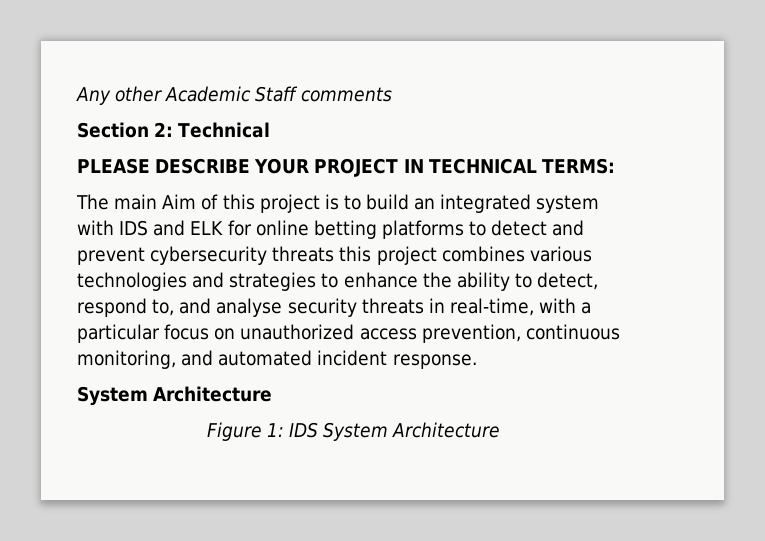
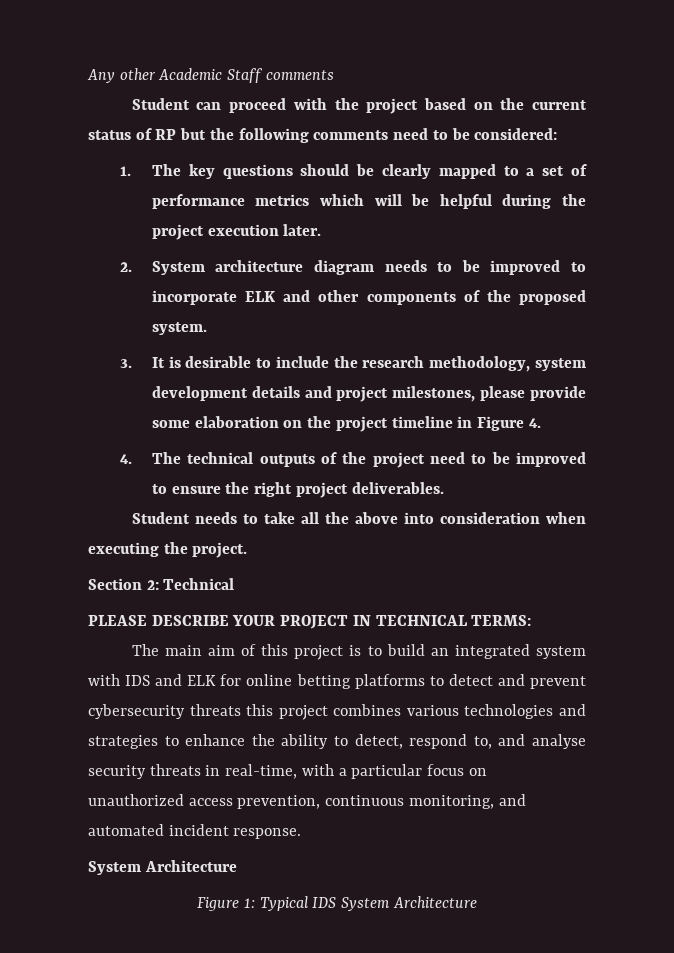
(392, 94) none -> [131,98,587,114] [88,128,558,143] [119,164,587,179] [151,194,586,209] [151,224,322,240] [119,260,586,275] [151,290,586,305] [151,322,207,335] [119,356,586,372] [151,386,586,402] [151,416,541,432] [119,452,586,468] [151,482,444,498] [131,512,587,524] [88,542,248,558] // Student can proceed with the project based on the current status of RP but the following comments need to be considered: // 1. The key questions should be clearly mapped to a set of performance metrics which will be helpful during the project execution later. // 2. System architecture diagram needs to be improved to incorporate ELK and other components of the proposed system. // 3. It is desirable to include the research methodology, system development details and project milestones, please provide some elaboration on the project timeline in Figure 4. // 4. The technical outputs of the project need to be improved to ensure the right project deliverables. // Student needs to take all the above into consideration when executing the project.
[162,194,197,209] Aim -> [208,645,236,656] aim
(284, 430) none -> [259,896,308,911] Typical

